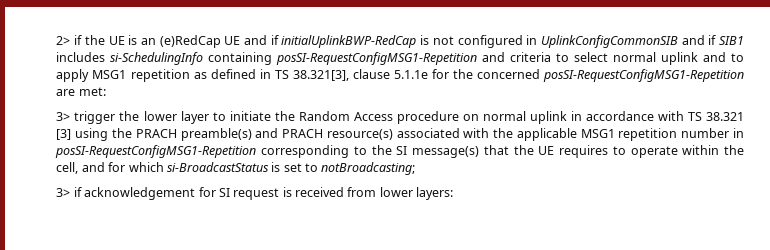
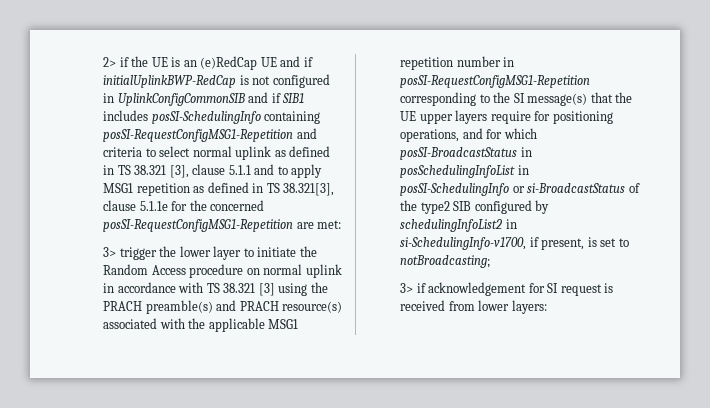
[110,52,204,65] si-SchedulingInfo -> [151,111,261,124] posSI-SchedulingInfo
(699, 58) none -> [274,146,331,157] [103,164,251,178] as defined in TS 38.321 [3], clause 5.1.1
[559,145,744,158] [56,162,269,174] requires to operate within the cell, and for which si-BroadcastStatus -> [419,110,613,124] [400,128,537,142] [400,147,532,160] [400,165,529,178] [400,183,640,196] [400,200,550,214] [400,219,517,232] [400,237,585,250] upper layers require for positioning operations, and for which posSI-BroadcastStatus in posSchedulingInfoList in posSI-SchedulingInfo or si-BroadcastStatus of the type2 SIB configured by schedulingInfoList2 in si-SchedulingInfo-v1700, if present,

